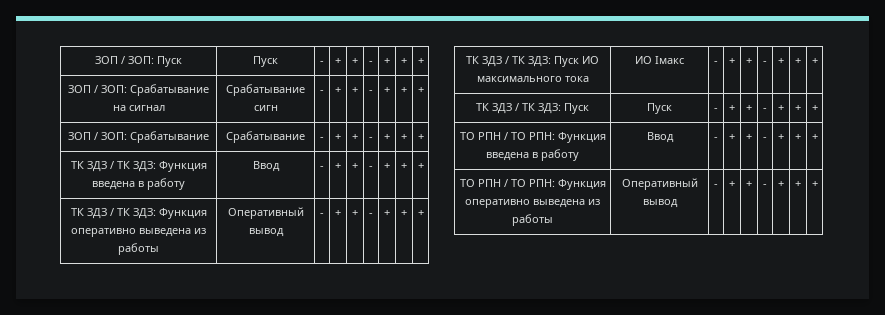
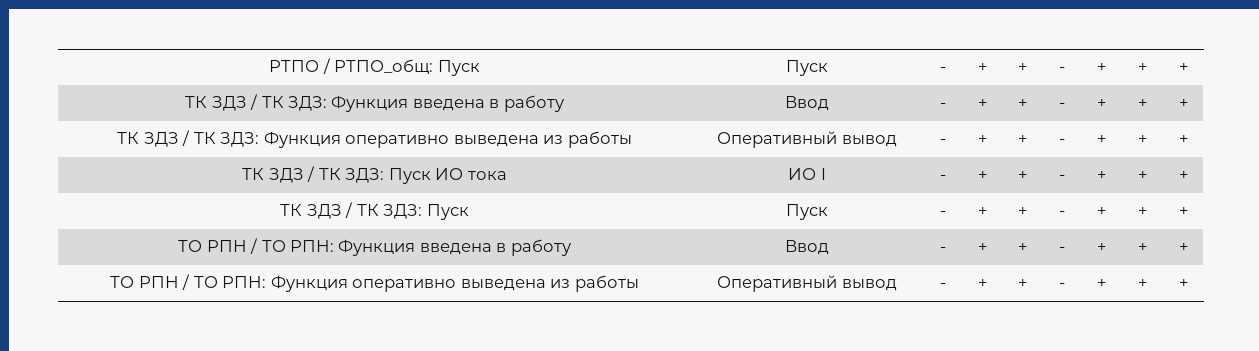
[95,56,182,67] [253,56,278,67] [320,61,324,64] [335,58,341,64] [352,58,358,64] [369,61,373,64] [384,58,390,64] [401,58,407,64] [417,58,424,64] [68,84,209,96] [112,105,165,111] [226,84,305,96] [253,105,278,111] [320,90,324,93] [335,87,341,93] [352,87,358,93] [369,90,373,93] [384,87,390,93] [401,87,407,93] [417,87,424,93] [68,131,209,143] [226,131,305,143] [320,137,324,140] [335,134,341,140] [352,134,358,140] [369,137,373,140] [384,134,390,140] [401,134,407,140] [417,134,424,140] ЗОП / ЗОП: Пуск | Пуск | - | + | + | - | + | + | + // ЗОП / ЗОП: Срабатывание на сигнал | Срабатывание сигн | - | + | + | - | + | + | + // ЗОП / ЗОП: Срабатывание | Срабатывание | - | + | + | - | + | + | + -> [269,58,480,76] [786,60,828,76] [939,67,946,72] [977,62,987,72] [1018,62,1027,72] [1059,67,1065,72] [1097,62,1106,72] [1137,62,1147,72] [1178,62,1188,72] РТПО / РТПО_общ: Пуск | Пуск | - | + | + | - | + | + | +
[476,76,562,82] максимального -> (464, 174) none
[655,56,684,64] Iмакс -> [820,168,826,180] I

